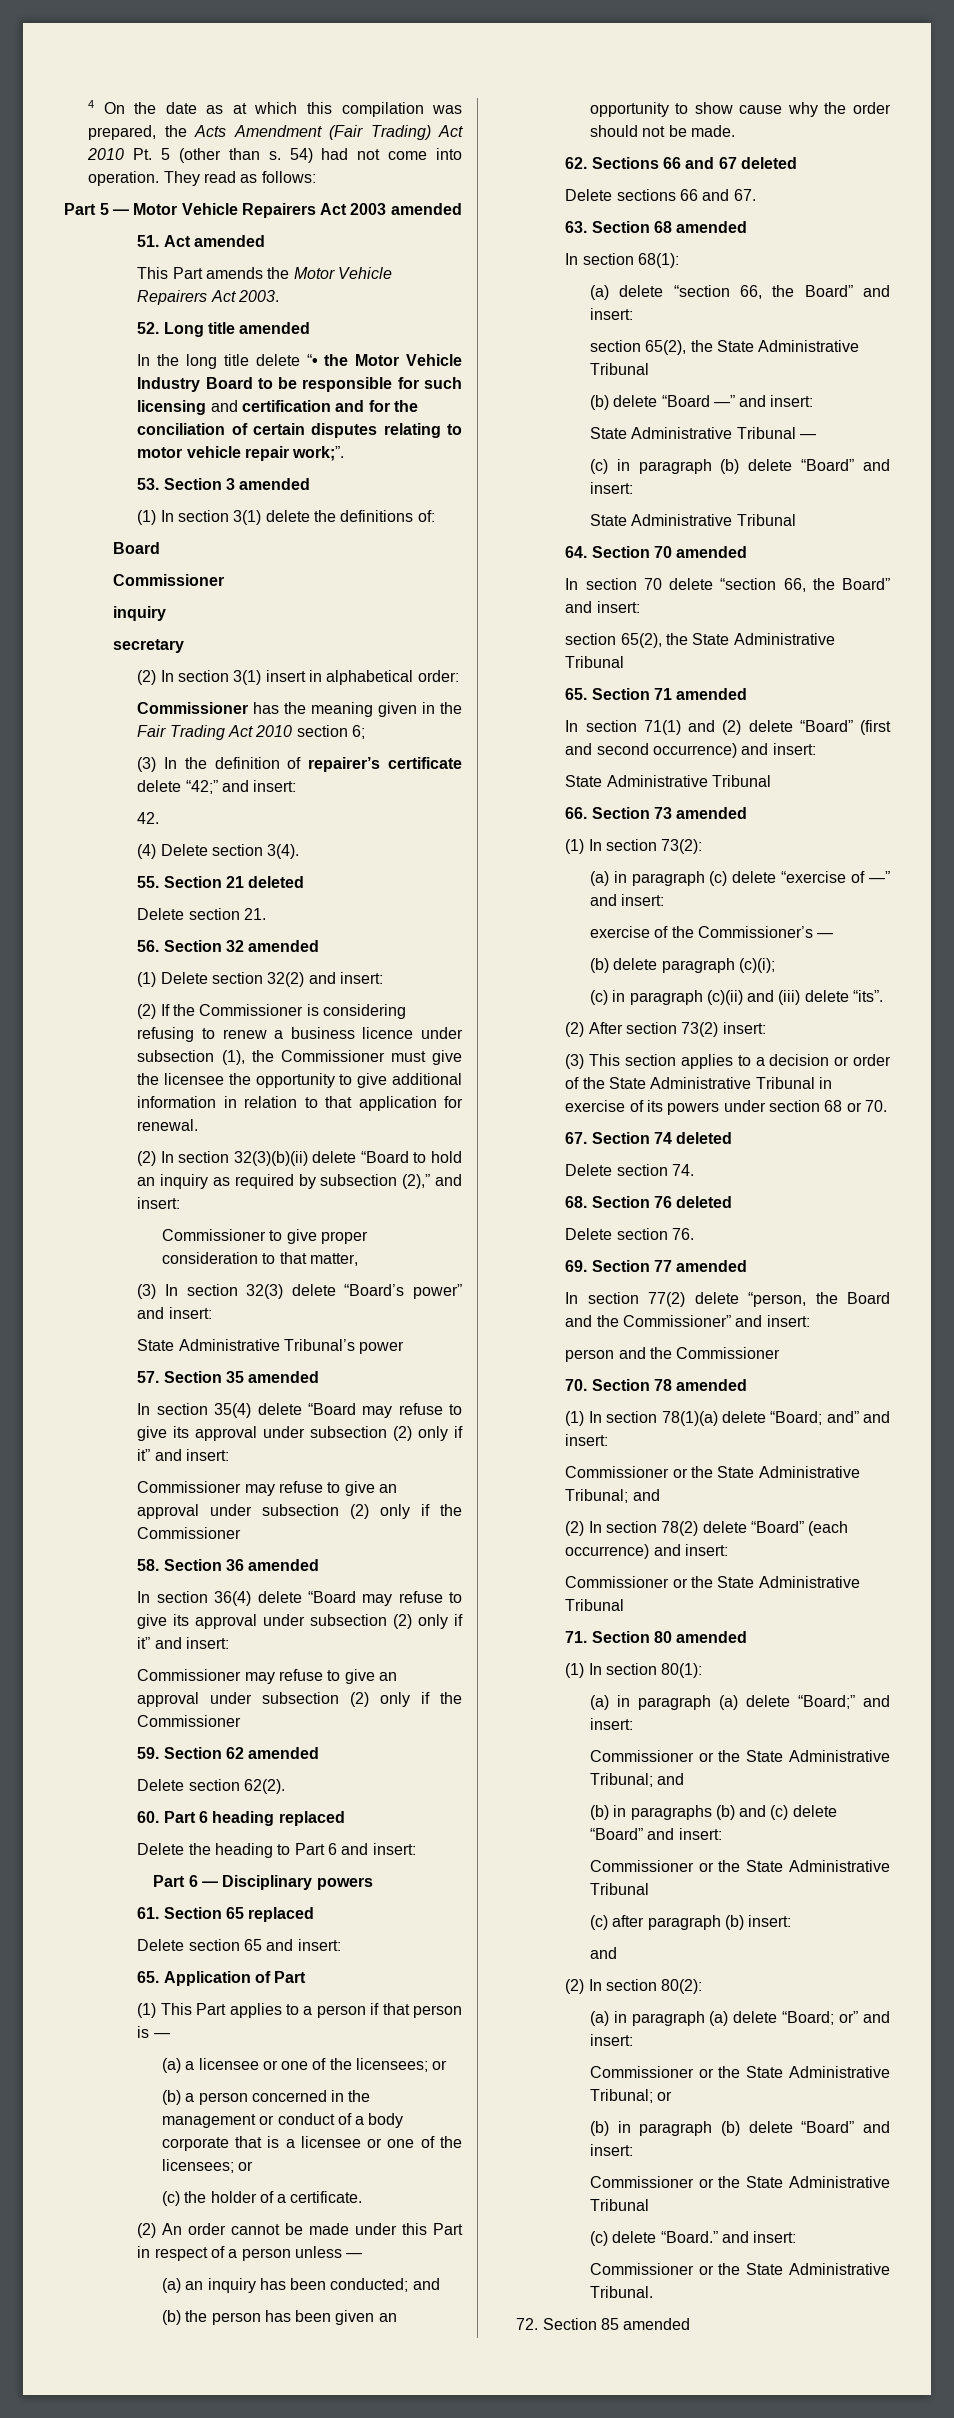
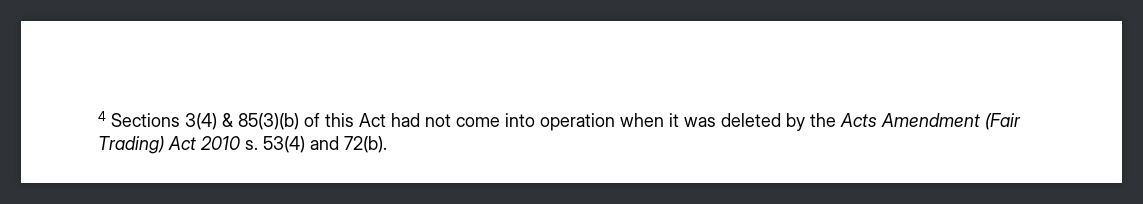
[103,102,462,117] [88,125,157,140] On the date as at which this compilation was prepared, -> [110,113,805,131] Sections 3(4) & 85(3)(b) of this Act had not come into operation when it was deleted by
[133,148,462,163] [88,171,316,186] [64,203,462,218] [137,235,266,247] [137,267,392,279] [137,290,280,305] [137,322,311,337] [137,354,463,369] [137,377,462,392] [137,400,418,415] [137,423,462,438] [137,446,345,461] [137,478,311,490] [137,510,435,525] [112,542,160,554] [112,574,224,586] [112,606,166,621] [112,639,184,653] [137,670,459,685] [137,702,463,717] [137,725,365,740] [137,757,463,772] [137,780,297,794] [137,812,160,824] [137,844,300,859] [137,876,305,888] [137,908,267,920] [137,940,320,952] [137,972,383,987] [137,1004,406,1019] [137,1027,463,1042] [137,1050,462,1065] [137,1073,462,1088] [137,1096,464,1111] [137,1119,199,1131] [137,1151,463,1166] [137,1174,462,1189] [137,1197,181,1209] [161,1229,368,1244] [161,1252,358,1266] [137,1284,462,1299] [137,1307,212,1319] [137,1339,405,1354] [137,1371,320,1383] [137,1403,462,1418] [137,1426,463,1441] [137,1449,230,1461] [137,1481,397,1496] [137,1504,463,1519] [137,1527,242,1539] [137,1559,320,1571] [137,1591,462,1606] [137,1614,463,1629] [137,1637,230,1649] [137,1669,397,1684] [137,1692,463,1707] [137,1715,242,1727] [137,1747,320,1759] [137,1779,286,1794] [137,1811,345,1826] [137,1843,416,1858] [153,1875,373,1890] [137,1907,315,1922] [137,1939,341,1951] [137,1971,307,1986] [137,2003,462,2018] [137,2026,170,2038] [161,2058,448,2073] [161,2090,371,2105] [161,2113,404,2128] [161,2136,462,2151] [161,2159,254,2173] [161,2191,363,2206] [137,2223,464,2238] [137,2246,363,2261] [161,2278,440,2293] [161,2310,397,2325] [589,102,891,117] [589,125,735,137] [565,157,797,169] [565,189,756,201] [565,221,748,233] [565,253,680,268] [589,285,890,300] [589,308,633,320] [589,340,860,355] [589,363,649,375] [589,395,814,410] [589,427,816,439] [589,459,890,474] [589,482,633,494] [589,514,796,526] [565,546,748,558] [565,578,890,592] [565,601,640,613] [565,633,835,648] [565,656,625,668] [565,688,748,700] [565,720,891,735] [565,743,816,758] [565,775,772,787] [565,807,748,819] [565,839,703,854] [589,871,890,886] [589,894,665,906] [589,926,834,938] [589,958,775,973] [589,990,884,1005] [565,1022,766,1037] [565,1054,892,1069] [565,1077,832,1089] [565,1100,887,1115] [565,1132,733,1144] [565,1164,695,1176] [565,1196,733,1208] [565,1228,695,1240] [565,1260,748,1272] [565,1292,890,1307] [565,1315,810,1327] [565,1347,781,1362] [565,1379,748,1391] [565,1411,890,1426] [565,1434,609,1446] [565,1466,860,1478] [565,1489,660,1503] [565,1521,849,1536] [565,1544,729,1559] [565,1576,860,1588] [565,1599,625,1611] [565,1631,748,1643] [565,1663,703,1678] [589,1695,890,1710] [589,1718,633,1730] [589,1750,890,1762] [589,1773,685,1787] [589,1805,837,1820] [589,1828,722,1840] [589,1860,890,1872] [589,1883,649,1895] [589,1915,792,1930] [589,1947,617,1959] [565,1979,703,1994] [589,2011,890,2026] [589,2034,633,2046] [589,2066,890,2078] [589,2089,673,2103] [589,2121,890,2136] [589,2144,633,2156] [589,2176,890,2188] [589,2199,649,2211] [589,2231,797,2246] [589,2263,890,2275] [589,2286,653,2298] [516,2318,691,2330] Pt. 5 (other than s. 54) had not come into operation. They read as follows: // Part 5 — Motor Vehicle Repairers Act 2003 amended // 51. Act amended // This Part amends the Motor Vehicle Repairers Act 2003. // 52. Long title amended // In the long title delete “• the Motor Vehicle Industry Board to be responsible for such licensing and certification and for the conciliation of certain disputes relating to motor vehicle repair work;”. // 53. Section 3 amended // (1) In section 3(1) delete the definitions of: // Board // Commissioner // inquiry // secretary // (2) In section 3(1) insert in alphabetical order: // Commissioner has the meaning given in the Fair Trading Act 2010 section 6; // (3) In the definition of repairer’s certificate delete “42;” and insert: // 42. // (4) Delete section 3(4). // 55. Section 21 deleted // Delete section 21. // 56. Section 32 amended // (1) Delete section 32(2) and insert: // (2) If the Commissioner is considering refusing to renew a business licence under subsection (1), the Commissioner must give the licensee the opportunity to give additional information in relation to that application for renewal. // (2) In section 32(3)(b)(ii) delete “Board to hold an inquiry as required by subsection (2),” and insert: // Commissioner to give proper consideration to that matter, // (3) In section 32(3) delete “Board’s power” and insert: // State Administrative Tribunal’s power // 57. Section 35 amended // In section 35(4) delete “Board may refuse to give its approval under subsection (2) only if it” and insert: // Commissioner may refuse to give an approval under subsection (2) only if the Commissioner // 58. Section 36 amended // In section 36(4) delete “Board may refuse to give its approval under subsection (2) only if it” and insert: // Commissioner may refuse to give an approval under subsection (2) only if the Commissioner // 59. Section 62 amended // Delete section 62(2). // 60. Part 6 heading replaced // Delete the heading to Part 6 and insert: // Part 6 — Disciplinary powers // 61. Section 65 replaced // Delete section 65 and insert: // 65. Application of Part // (1) This Part applies to a person if that person is — // (a) a licensee or one of the licensees; or // (b) a person concerned in the management or conduct of a body corporate that is a licensee or one of the licensees; or // (c) the holder of a certificate. // (2) An order cannot be made under this Part in respect of a person unless — // (a) an inquiry has been conducted; and // (b) the person has been given an opportunity to show cause why the order should not be made. // 62. Sections 66 and 67 deleted // Delete sections 66 and 67. // 63. Section 68 amended // In section 68(1): // (a) delete “section 66, the Board” and insert: // section 65(2), the State Administrative Tribunal // (b) delete “Board —” and insert: // State Administrative Tribunal — // (c) in paragraph (b) delete “Board” and insert: // State Administrative Tribunal // 64. Section 70 amended // In section 70 delete “section 66, the Board” and insert: // section 65(2), the State Administrative Tribunal // 65. Section 71 amended // In section 71(1) and (2) delete “Board” (first and second occurrence) and insert: // State Administrative Tribunal // 66. Section 73 amended // (1) In section 73(2): // (a) in paragraph (c) delete “exercise of —” and insert: // exercise of the Commissioner’s — // (b) delete paragraph (c)(i); // (c) in paragraph (c)(ii) and (iii) delete “its”. // (2) After section 73(2) insert: // (3) This section applies to a decision or order of the State Administrative Tribunal in exercise of its powers under section 68 or 70. // 67. Section 74 deleted // Delete section 74. // 68. Section 76 deleted // Delete section 76. // 69. Section 77 amended // In section 77(2) delete “person, the Board and the Commissioner” and insert: // person and the Commissioner // 70. Section 78 amended // (1) In section 78(1)(a) delete “Board; and” and insert: // Commissioner or the State Administrative Tribunal; and // (2) In section 78(2) delete “Board” (each occurrence) and insert: // Commissioner or the State Administrative Tribunal // 71. Section 80 amended // (1) In section 80(1): // (a) in paragraph (a) delete “Board;” and insert: // Commissioner or the State Administrative Tribunal; and // (b) in paragraphs (b) and (c) delete “Board” and insert: // Commissioner or the State Administrative Tribunal // (c) after paragraph (b) insert: // and // (2) In section 80(2): // (a) in paragraph (a) delete “Board; or” and insert: // Commissioner or the State Administrative Tribunal; or // (b) in paragraph (b) delete “Board” and insert: // Commissioner or the State Administrative Tribunal // (c) delete “Board.” and insert: // Commissioner or the State Administrative Tribunal. // 72. Section 85 amended -> [244,136,387,153] s. 53(4) and 72(b).

